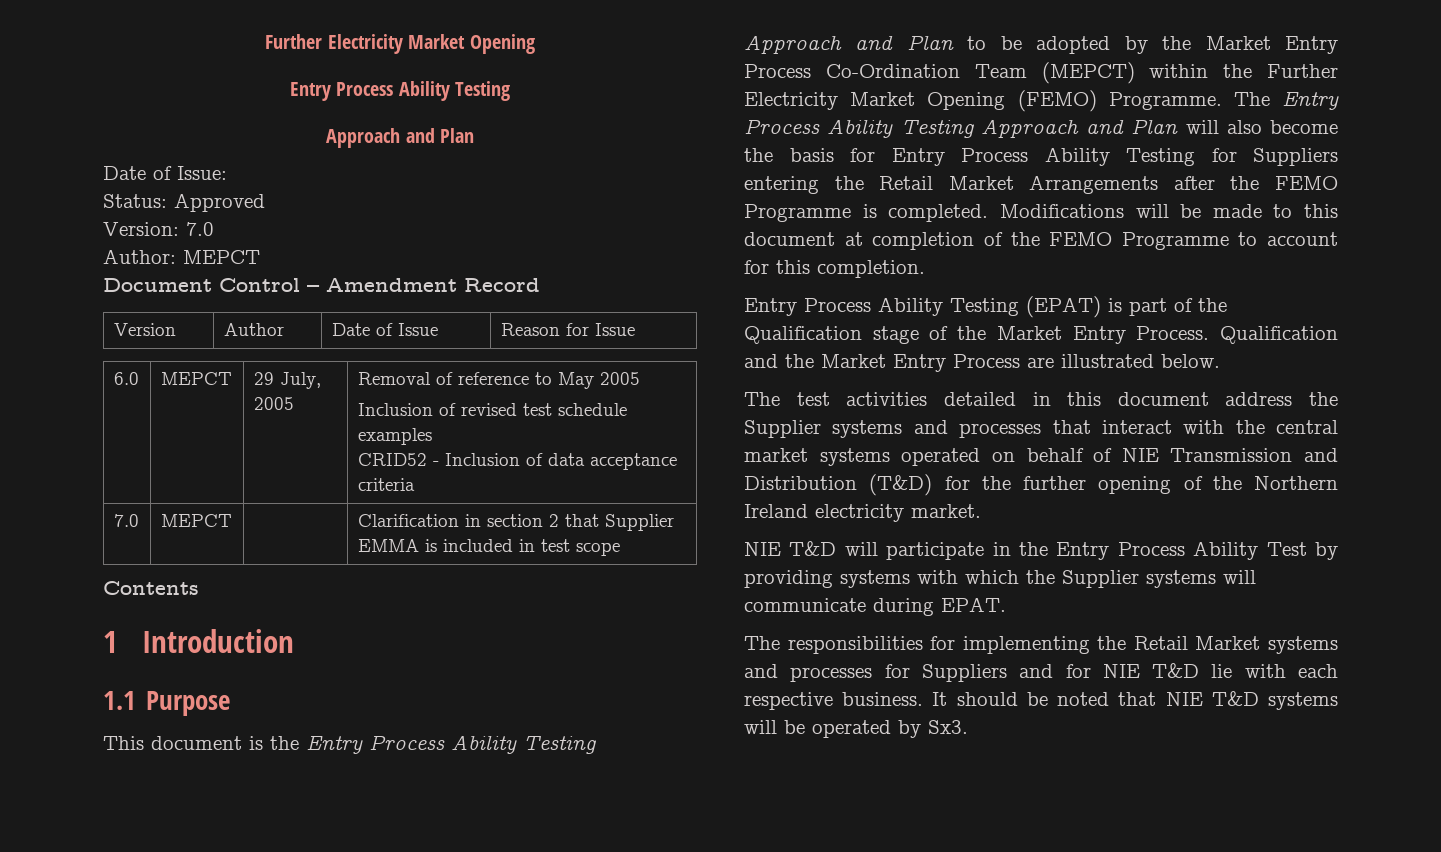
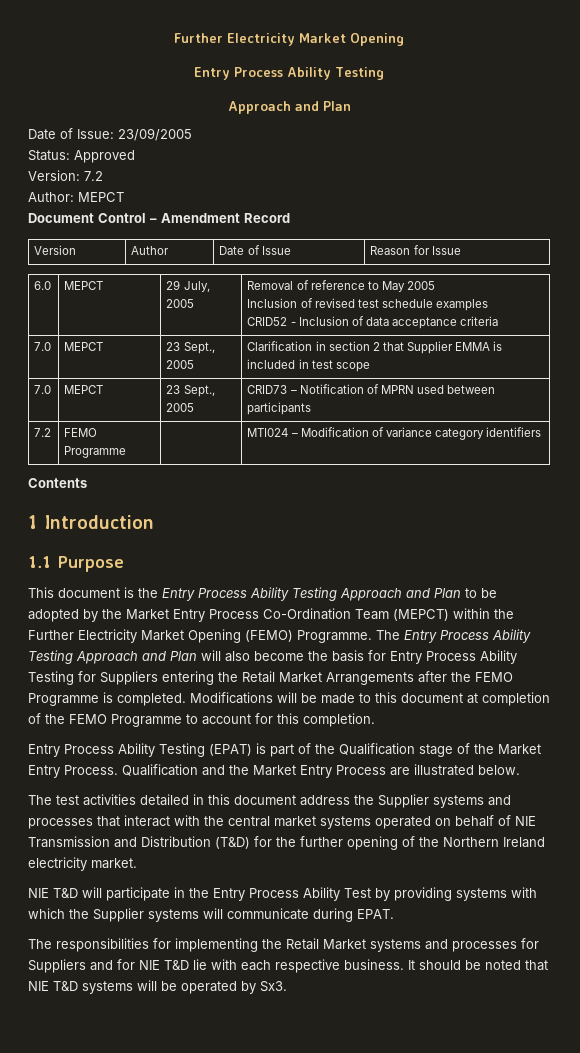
(227, 173) none -> [118,128,192,141] 23/09/2005
[186,222,214,236] 7.0 -> [84,171,103,181] 7.2
(232, 520) none -> [166,342,215,354] [166,360,195,369] 23 Sept., 2005
(620, 549) none -> [34,385,52,394] [64,385,104,394] [166,385,215,397] [166,403,195,412] [247,384,496,394] [247,402,312,415] [34,428,52,437] [64,428,98,437] [64,446,127,458] [247,427,542,440] // 7.0 | MEPCT | 23 Sept., 2005 | CRID73 – Notification of MPRN used between participants // 7.2 | FEMO Programme | | MTI024 – Modification of variance category identifiers

